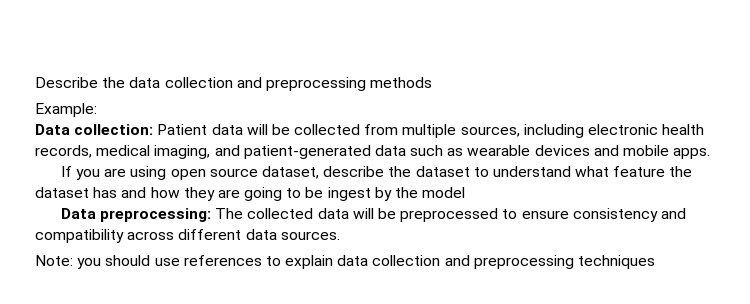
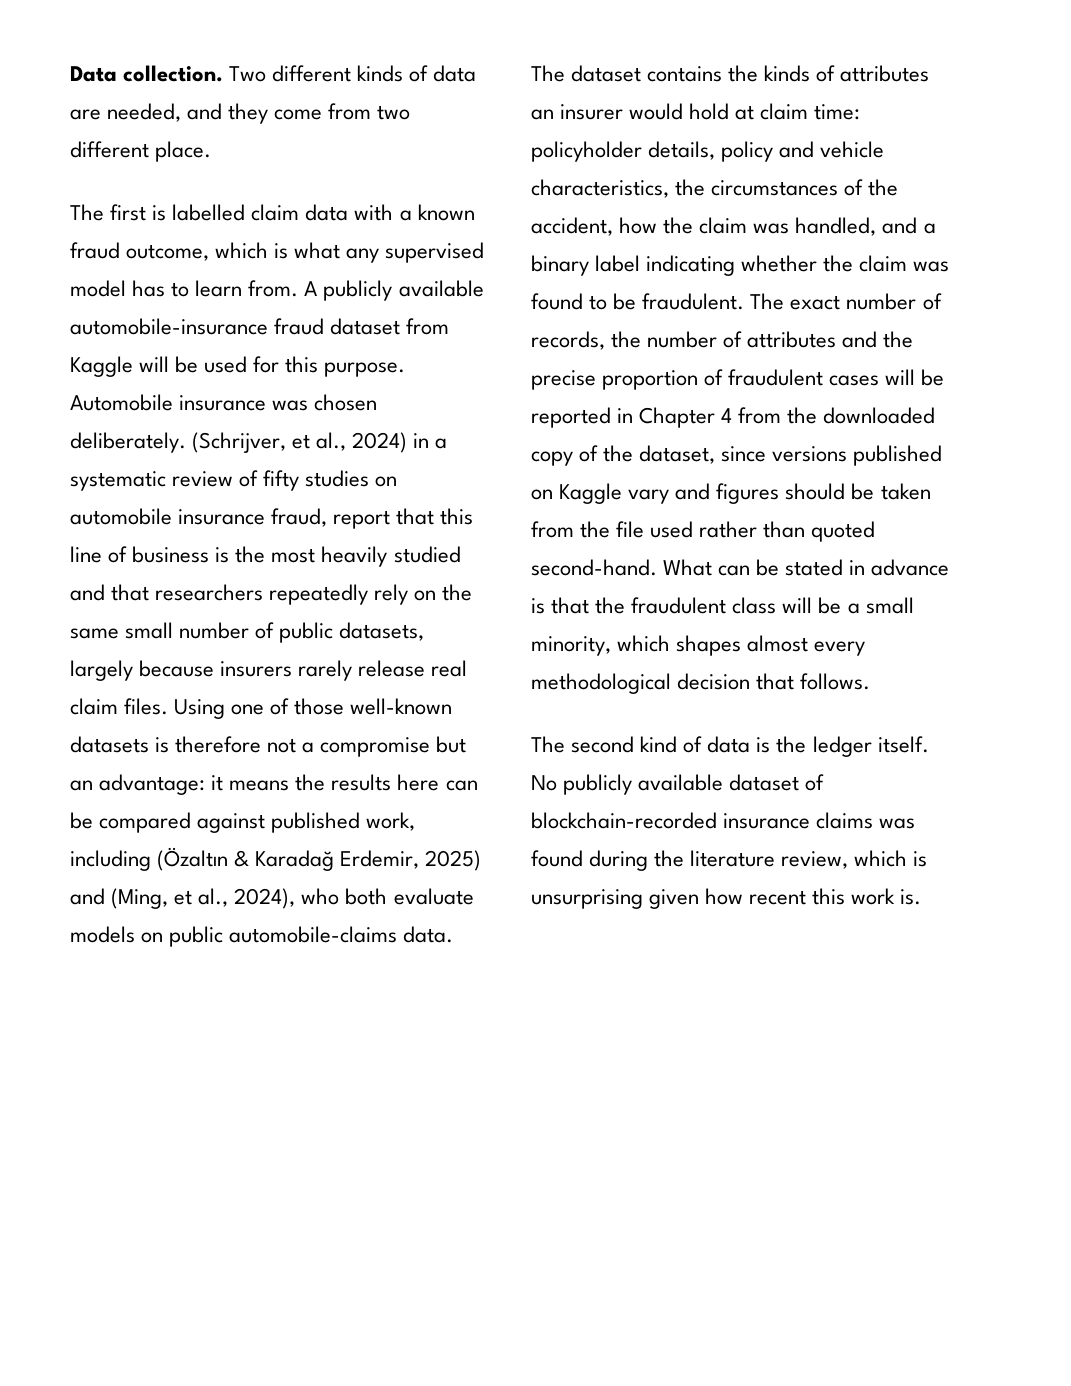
[35,77,433,91] [35,103,97,117] [35,124,705,138] [35,145,711,159] [60,166,693,180] [35,187,466,201] [60,208,686,222] [35,229,340,243] [35,255,656,269] Describe the data collection and preprocessing methods // Example: // Data collection: Patient data will be collected from multiple sources, including electronic health records, medical imaging, and patient-generated data such as wearable devices and mobile apps. // If you are using open source dataset, describe the dataset to understand what feature the dataset has and how they are going to be ingest by the model // Data preprocessing: The collected data will be preprocessed to ensure consistency and compatibility across different data sources. // Note: you should use references to explain data collection and preprocessing techniques -> [70,65,477,82] [70,103,411,124] [70,141,212,162] [70,204,475,221] [70,242,485,263] [70,280,484,301] [70,318,450,335] [70,356,406,377] [70,394,378,411] [70,432,448,453] [70,470,398,491] [70,508,474,529] [70,546,461,567] [70,584,473,605] [70,622,425,643] [70,660,468,681] [70,698,453,719] [70,736,467,757] [70,774,478,795] [70,812,416,833] [70,847,482,871] [70,888,474,909] [70,926,454,947] [531,65,930,82] [531,103,861,120] [531,141,885,162] [531,179,899,198] [531,217,936,236] [531,255,950,276] [531,293,942,310] [531,331,914,350] [531,369,945,390] [531,407,936,428] [531,445,943,466] [531,483,931,504] [531,521,876,542] [531,559,950,576] [531,597,914,614] [531,635,866,656] [531,673,871,694] [531,736,929,757] [531,774,825,795] [531,812,916,829] [531,850,928,871] [531,888,922,909] Data collection. Two different kinds of data are needed, and they come from two different place. // The first is labelled claim data with a known fraud outcome, which is what any supervised model has to learn from. A publicly available automobile-insurance fraud dataset from Kaggle will be used for this purpose. Automobile insurance was chosen deliberately. (Schrijver, et al., 2024) in a systematic review of fifty studies on automobile insurance fraud, report that this line of business is the most heavily studied and that researchers repeatedly rely on the same small number of public datasets, largely because insurers rarely release real claim files. Using one of those well-known datasets is therefore not a compromise but an advantage: it means the results here can be compared against published work, including (Özaltın & Karadağ Erdemir, 2025) and (Ming, et al., 2024), who both evaluate models on public automobile-claims data. The dataset contains the kinds of attributes an insurer would hold at claim time: policyholder details, policy and vehicle characteristics, the circumstances of the accident, how the claim was handled, and a binary label indicating whether the claim was found to be fraudulent. The exact number of records, the number of attributes and the precise proportion of fraudulent cases will be reported in Chapter 4 from the downloaded copy of the dataset, since versions published on Kaggle vary and figures should be taken from the file used rather than quoted second-hand. What can be stated in advance is that the fraudulent class will be a small minority, which shapes almost every methodological decision that follows. // The second kind of data is the ledger itself. No publicly available dataset of blockchain-recorded insurance claims was found during the literature review, which is unsurprising given how recent this work is.

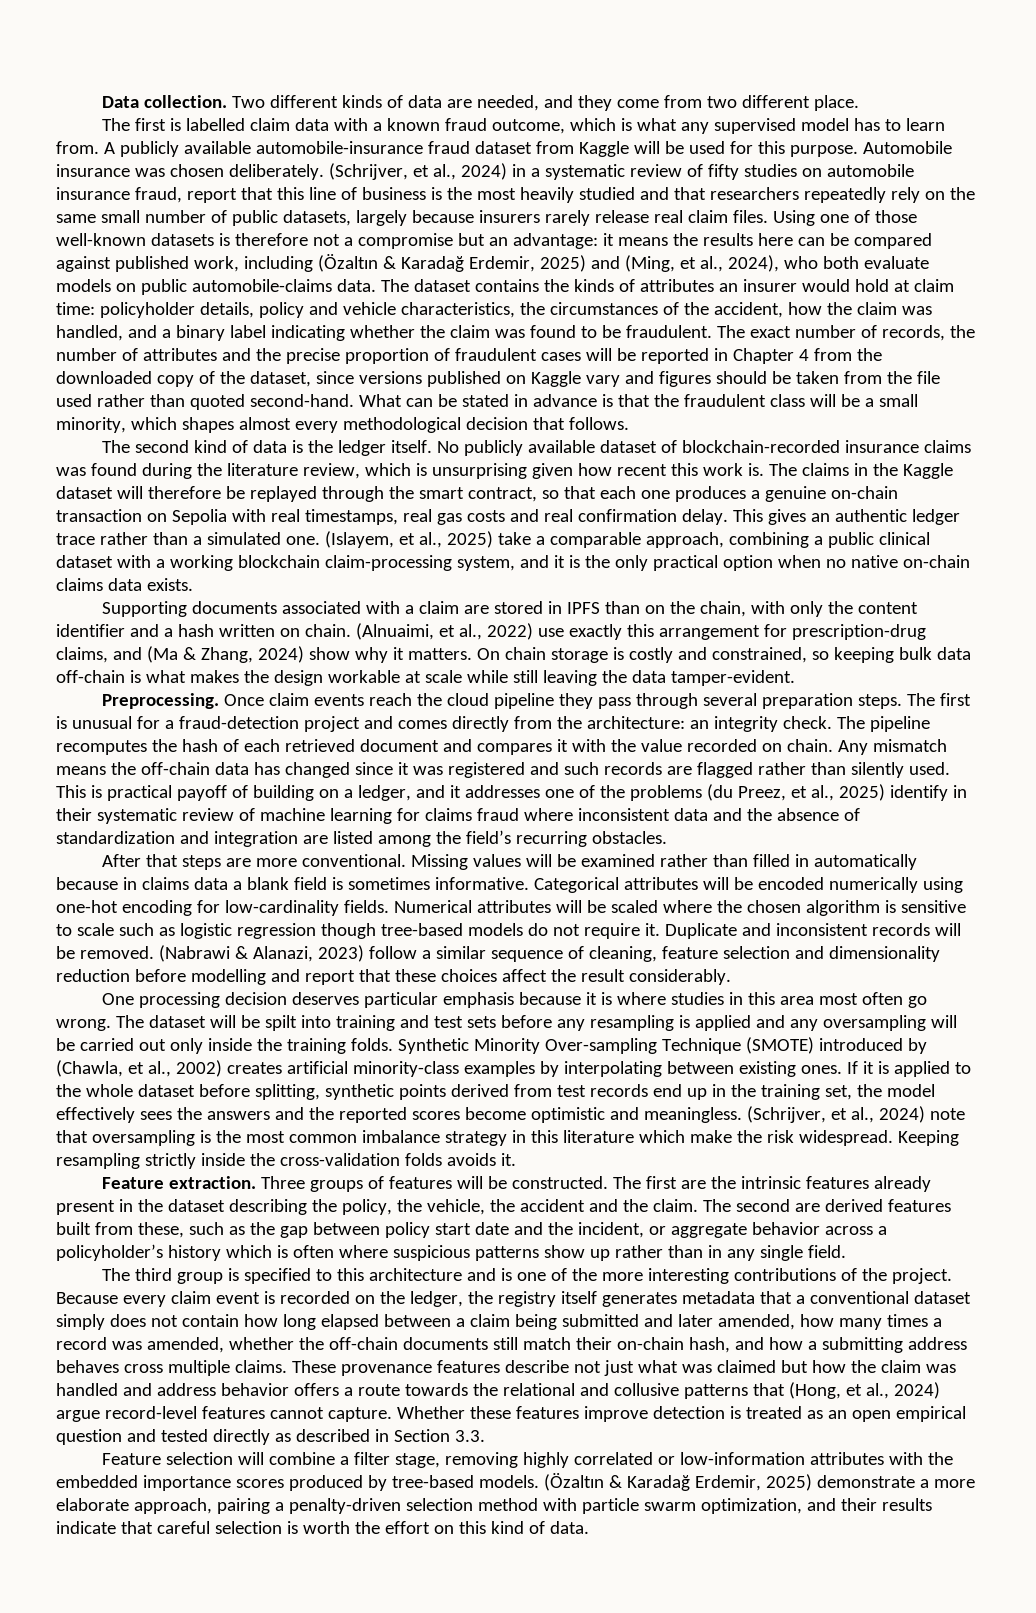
(922, 897) none -> [768,463,953,479] [56,486,898,502] [56,509,960,525] [56,531,930,548] [56,555,970,571] [56,578,193,591] [102,601,919,617] [56,623,926,640] [56,646,971,663] [56,670,795,686] [102,693,972,709] [56,716,930,732] [56,739,947,755] [56,762,950,778] [56,784,967,801] [56,808,860,824] [56,830,667,847] [102,854,918,870] [56,877,963,893] [56,900,966,916] [56,923,961,939] [56,945,940,962] [56,969,731,985] [102,992,928,1008] [56,1015,957,1031] [56,1037,927,1054] [56,1060,971,1077] [56,1084,935,1100] [56,1106,965,1123] [56,1130,959,1146] [56,1153,516,1169] [102,1176,932,1192] [56,1199,951,1215] [56,1222,887,1238] [56,1244,846,1261] [102,1268,953,1284] [56,1291,971,1307] [56,1314,942,1330] [56,1337,967,1353] [56,1360,956,1376] [56,1382,940,1399] [56,1406,966,1422] [56,1429,485,1445] [102,1452,954,1468] [56,1473,975,1491] [56,1498,932,1514] [56,1521,589,1534] The claims in the Kaggle dataset will therefore be replayed through the smart contract, so that each one produces a genuine on-chain transaction on Sepolia with real timestamps, real gas costs and real confirmation delay. This gives an authentic ledger trace rather than a simulated one. (Islayem, et al., 2025) take a comparable approach, combining a public clinical dataset with a working blockchain claim-processing system, and it is the only practical option when no native on-chain claims data exists. // Supporting documents associated with a claim are stored in IPFS than on the chain, with only the content identifier and a hash written on chain. (Alnuaimi, et al., 2022) use exactly this arrangement for prescription-drug claims, and (Ma & Zhang, 2024) show why it matters. On chain storage is costly and constrained, so keeping bulk data off-chain is what makes the design workable at scale while still leaving the data tamper-evident. // Preprocessing. Once claim events reach the cloud pipeline they pass through several preparation steps. The first is unusual for a fraud-detection project and comes directly from the architecture: an integrity check. The pipeline recomputes the hash of each retrieved document and compares it with the value recorded on chain. Any mismatch means the off-chain data has changed since it was registered and such records are flagged rather than silently used. This is practical payoff of building on a ledger, and it addresses one of the problems (du Preez, et al., 2025) identify in their systematic review of machine learning for claims fraud where inconsistent data and the absence of standardization and integration are listed among the field’s recurring obstacles. // After that steps are more conventional. Missing values will be examined rather than filled in automatically because in claims data a blank field is sometimes informative. Categorical attributes will be encoded numerically using one-hot encoding for low-cardinality fields. Numerical attributes will be scaled where the chosen algorithm is sensitive to scale such as logistic regression though tree-based models do not require it. Duplicate and inconsistent records will be removed. (Nabrawi & Alanazi, 2023) follow a similar sequence of cleaning, feature selection and dimensionality reduction before modelling and report that these choices affect the result considerably. // One processing decision deserves particular emphasis because it is where studies in this area most often go wrong. The dataset will be spilt into training and test sets before any resampling is applied and any oversampling will be carried out only inside the training folds. Synthetic Minority Over-sampling Technique (SMOTE) introduced by (Chawla, et al., 2002) creates artificial minority-class examples by interpolating between existing ones. If it is applied to the whole dataset before splitting, synthetic points derived from test records end up in the training set, the model effectively sees the answers and the reported scores become optimistic and meaningless. (Schrijver, et al., 2024) note that oversampling is the most common imbalance strategy in this literature which make the risk widespread. Keeping resampling strictly inside the cross-validation folds avoids it. // Feature extraction. Three groups of features will be constructed. The first are the intrinsic features already present in the dataset describing the policy, the vehicle, the accident and the claim. The second are derived features built from these, such as the gap between policy start date and the incident, or aggregate behavior across a policyholder’s history which is often where suspicious patterns show up rather than in any single field. // The third group is specified to this architecture and is one of the more interesting contributions of the project. Because every claim event is recorded on the ledger, the registry itself generates metadata that a conventional dataset simply does not contain how long elapsed between a claim being submitted and later amended, how many times a record was amended, whether the off-chain documents still match their on-chain hash, and how a submitting address behaves cross multiple claims. These provenance features describe not just what was claimed but how the claim was handled and address behavior offers a route towards the relational and collusive patterns that (Hong, et al., 2024) argue record-level features cannot capture. Whether these features improve detection is treated as an open empirical question and tested directly as described in Section 3.3. // Feature selection will combine a filter stage, removing highly correlated or low-information attributes with the embedded importance scores produced by tree-based models. (Özaltın & Karadağ Erdemir, 2025) demonstrate a more elaborate approach, pairing a penalty-driven selection method with particle swarm optimization, and their results indicate that careful selection is worth the effort on this kind of data.

